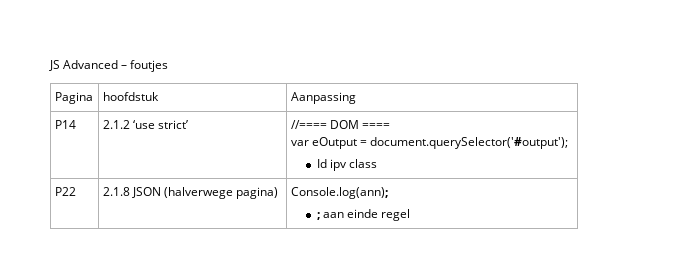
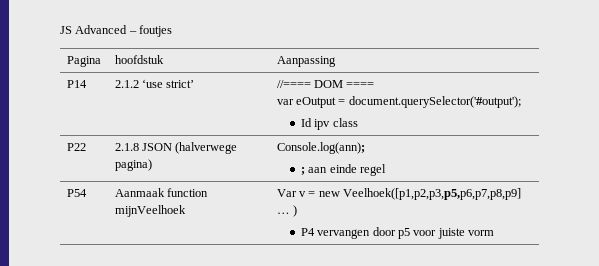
(410, 215) none -> [66,189,87,197] [114,188,209,197] [114,205,186,217] [276,188,522,200] [276,205,298,217] [300,227,495,239] // P54 | Aanmaak function mijnVeelhoek | Var v = new Veelhoek([p1,p2,p3,p5,p6,p7,p8,p9] … ) // P4 vervangen door p5 voor juiste vorm

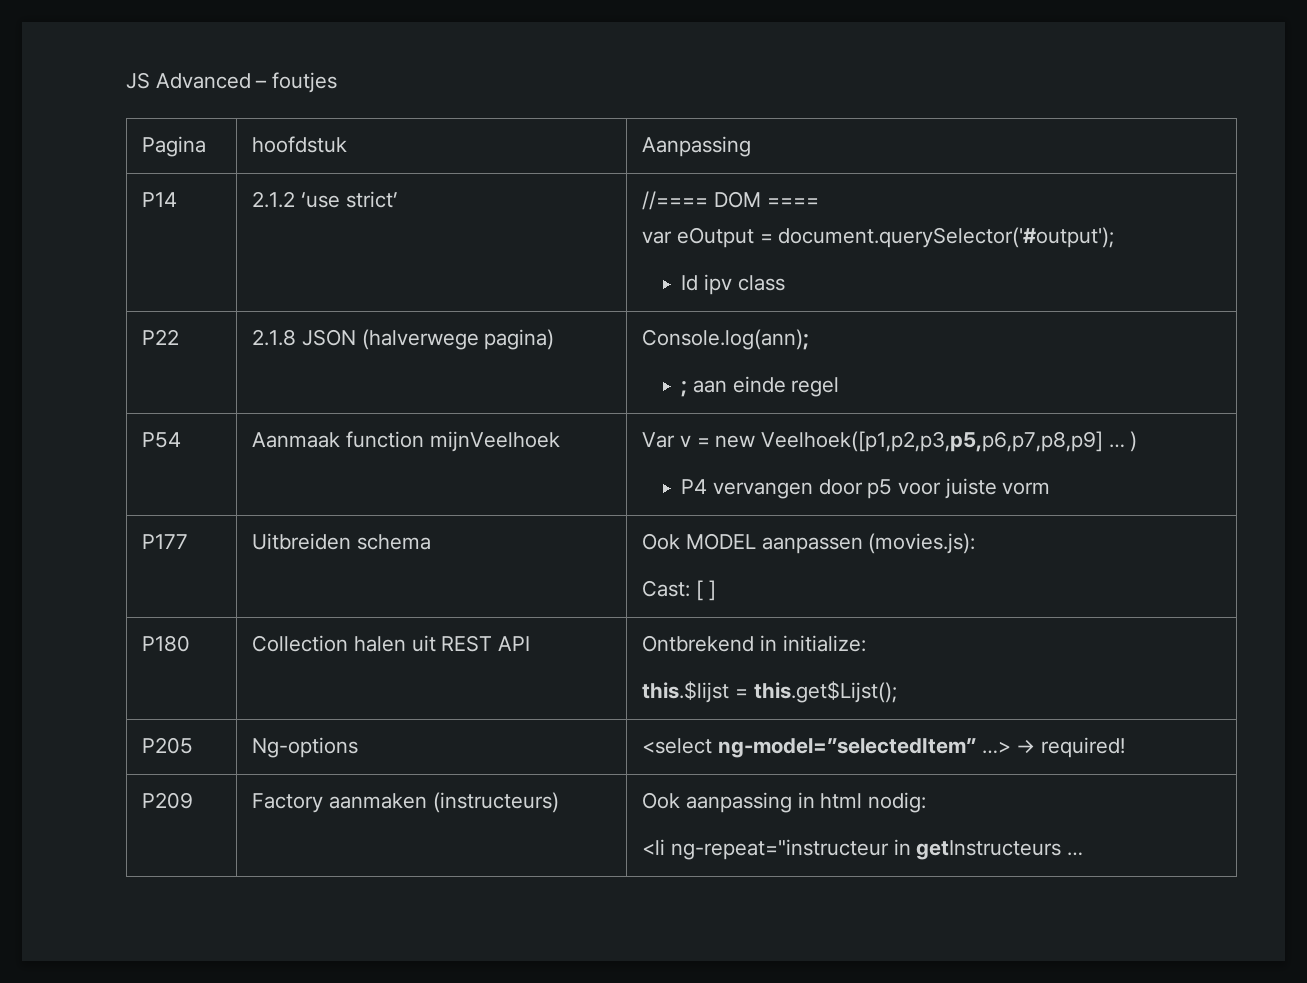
(495, 233) none -> [142,534,189,549] [252,533,431,550] [642,533,976,554] [642,580,716,601] [142,635,191,652] [252,635,530,652] [642,635,866,652] [642,681,897,703] [142,737,194,754] [252,737,359,758] [642,737,1125,758] [142,792,194,809] [252,792,559,813] [642,792,926,813] [642,839,1083,860] // P177 | Uitbreiden schema | Ook MODEL aanpassen (movies.js): // Cast: [ ] // P180 | Collection halen uit REST API | Ontbrekend in initialize: // this.$lijst = this.get$Lijst(); // P205 | Ng-options | <select ng-model=”selectedItem” …> → required! // P209 | Factory aanmaken (instructeurs) | Ook aanpassing in html nodig: // <li ng-repeat="instructeur in getInstructeurs …

